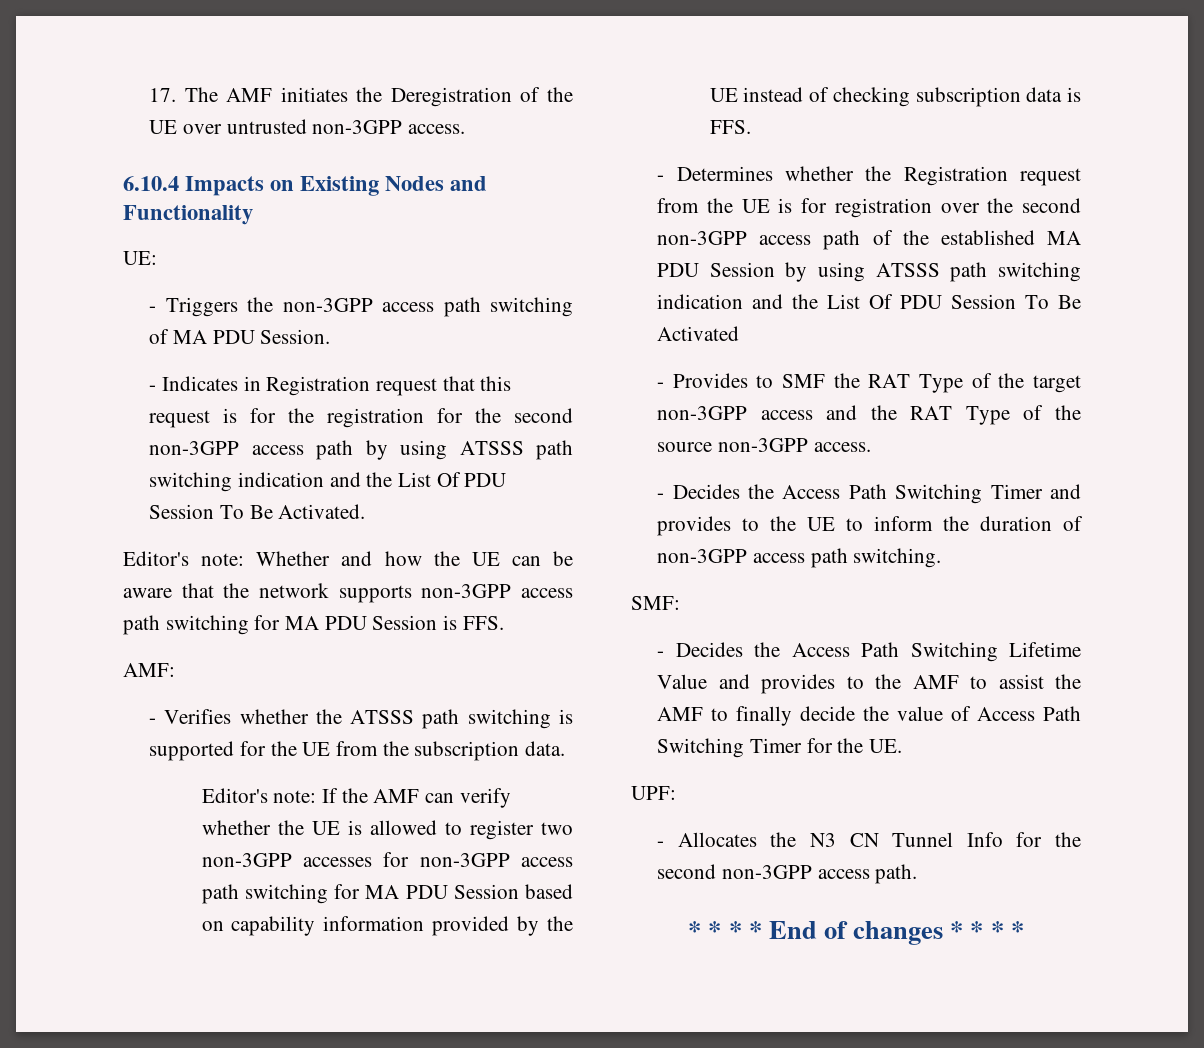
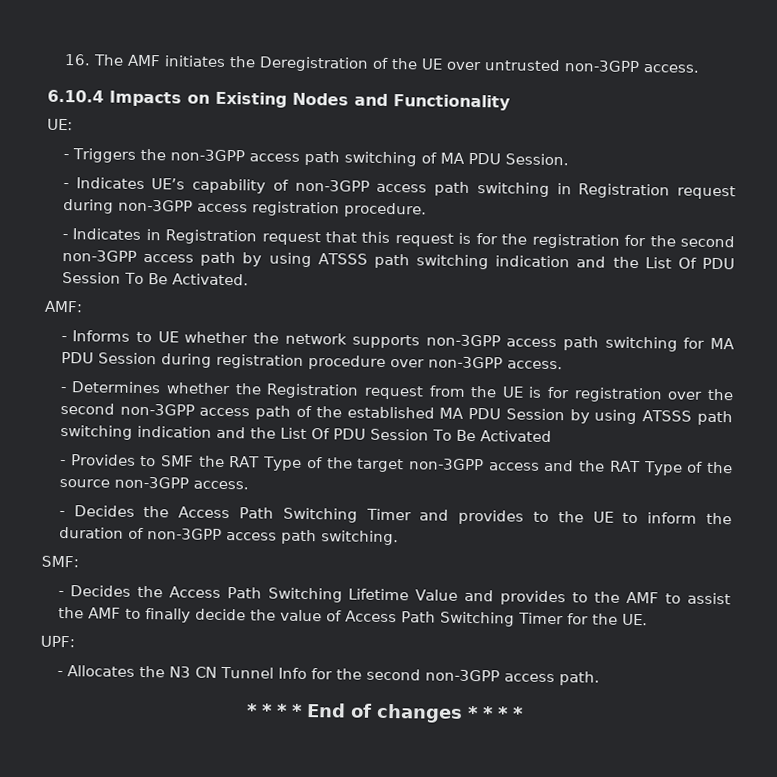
[149,88,177,102] 17. -> [63,54,91,66] 16.
(331, 336) none -> [62,177,737,200] [62,199,427,218] // - Indicates UE’s capability of non-3GPP access path switching in Registration request during non-3GPP access registration procedure.
[123,551,573,566] [123,583,214,598] Editor's note: Whether and how the UE can be aware that -> [44,300,83,313] [60,330,249,344] AMF: // - Informs to UE whether
[443,615,504,630] [123,663,175,677] [149,709,573,729] [149,741,565,761] [201,788,511,808] [201,820,573,840] [201,852,573,867] [201,884,573,904] [201,916,573,936] [709,87,1081,107] [709,120,751,134] is FFS. // AMF: // - Verifies whether the ATSSS path switching is supported for the UE from the subscription data. // Editor's note: If the AMF can verify whether the UE is allowed to register two non-3GPP accesses for non-3GPP access path switching for MA PDU Session based on capability information provided by the UE instead of checking subscription data is FFS. -> [160,353,563,370] during registration procedure over non-3GPP access.

